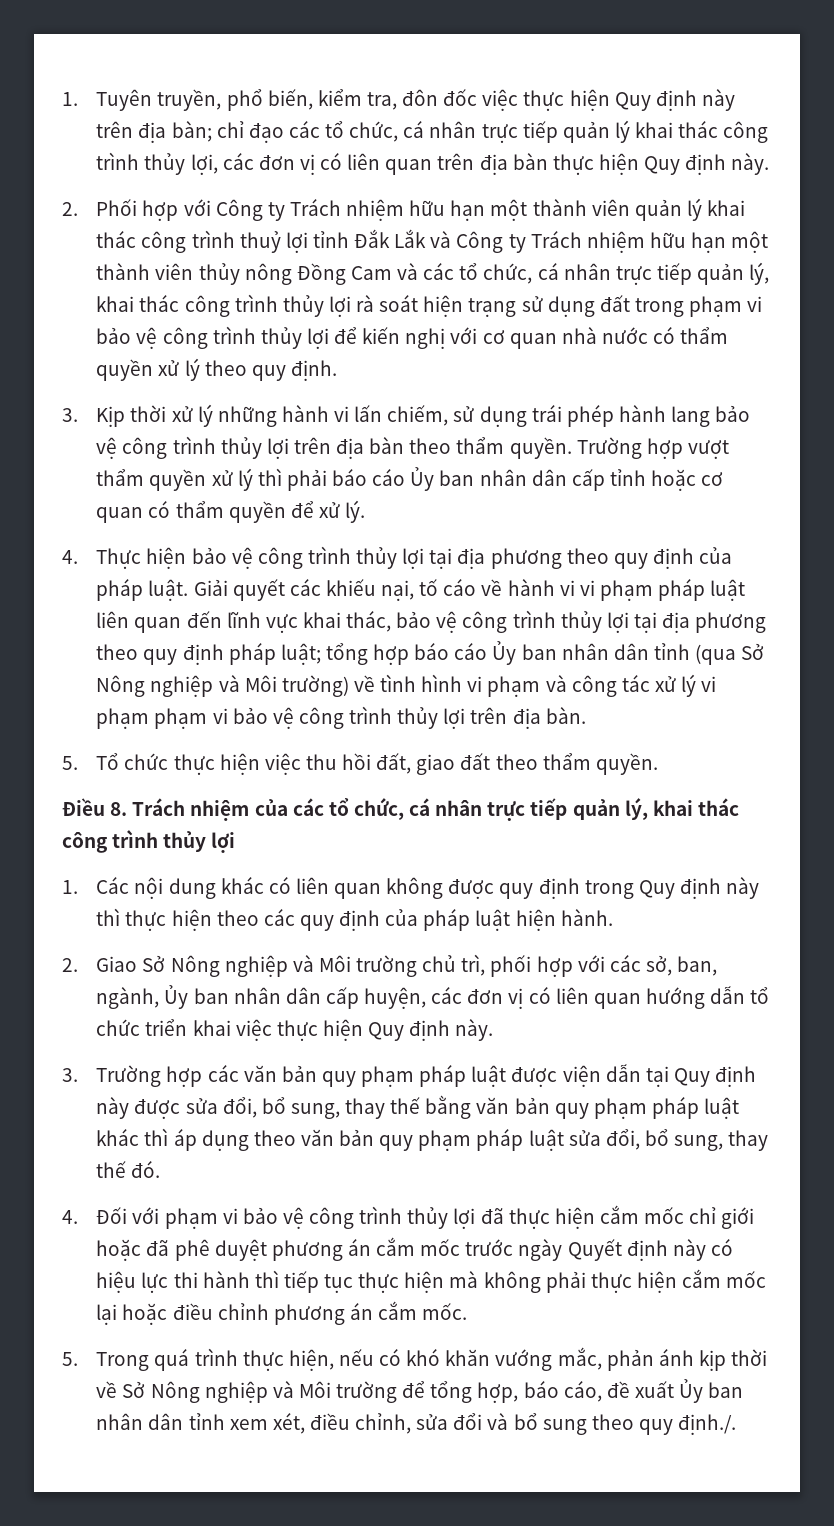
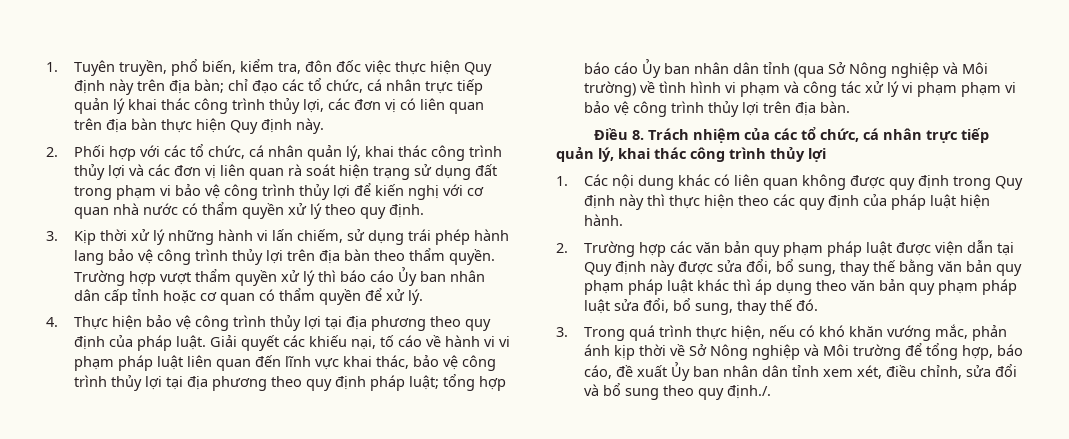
[215,198,746,221] [96,229,769,253] [96,262,770,285] [96,294,351,317] Công ty Trách nhiệm hữu hạn một thành viên quản lý khai thác công trình thuỷ lợi tỉnh Đắk Lắk và Công ty Trách nhiệm hữu hạn một thành viên thủy nông Đồng Cam và các tổ chức, cá nhân trực tiếp quản lý, khai thác công trình thủy lợi -> [163,144,502,161] [73,164,284,180] các tổ chức, cá nhân quản lý, khai thác công trình thủy lợi và các đơn vị liên quan
[286,469,327,491] phải -> (336, 276) none
[62,753,658,775] // 5. Tổ chức thực hiện việc thu hồi đất, giao đất theo thẩm quyền. -> (850, 107) none
[96,954,718,977] [96,985,770,1009] [96,1019,494,1041] [62,1068,78,1082] Giao Sở Nông nghiệp và Môi trường chủ trì, phối hợp với các sở, ban, ngành, Ủy ban nhân dân cấp huyện, các đơn vị có liên quan hướng dẫn tổ chức triển khai việc thực hiện Quy định này. // 3. -> (568, 248) none
[62,1205,755,1229] [96,1237,734,1261] [96,1269,767,1293] [96,1301,468,1325] [62,1352,78,1366] 4. Đối với phạm vi bảo vệ công trình thủy lợi đã thực hiện cắm mốc chỉ giới hoặc đã phê duyệt phương án cắm mốc trước ngày Quyết định này có hiệu lực thi hành thì tiếp tục thực hiện mà không phải thực hiện cắm mốc lại hoặc điều chỉnh phương án cắm mốc. // 5. -> [556,327,568,337] 3.

